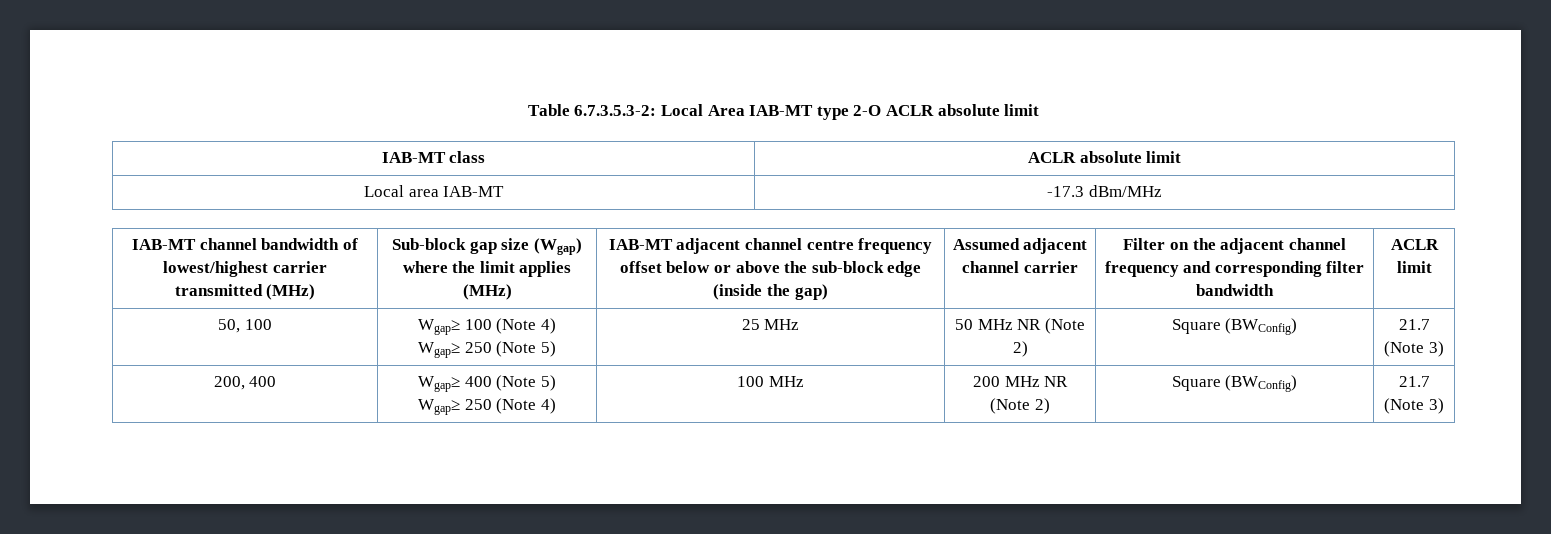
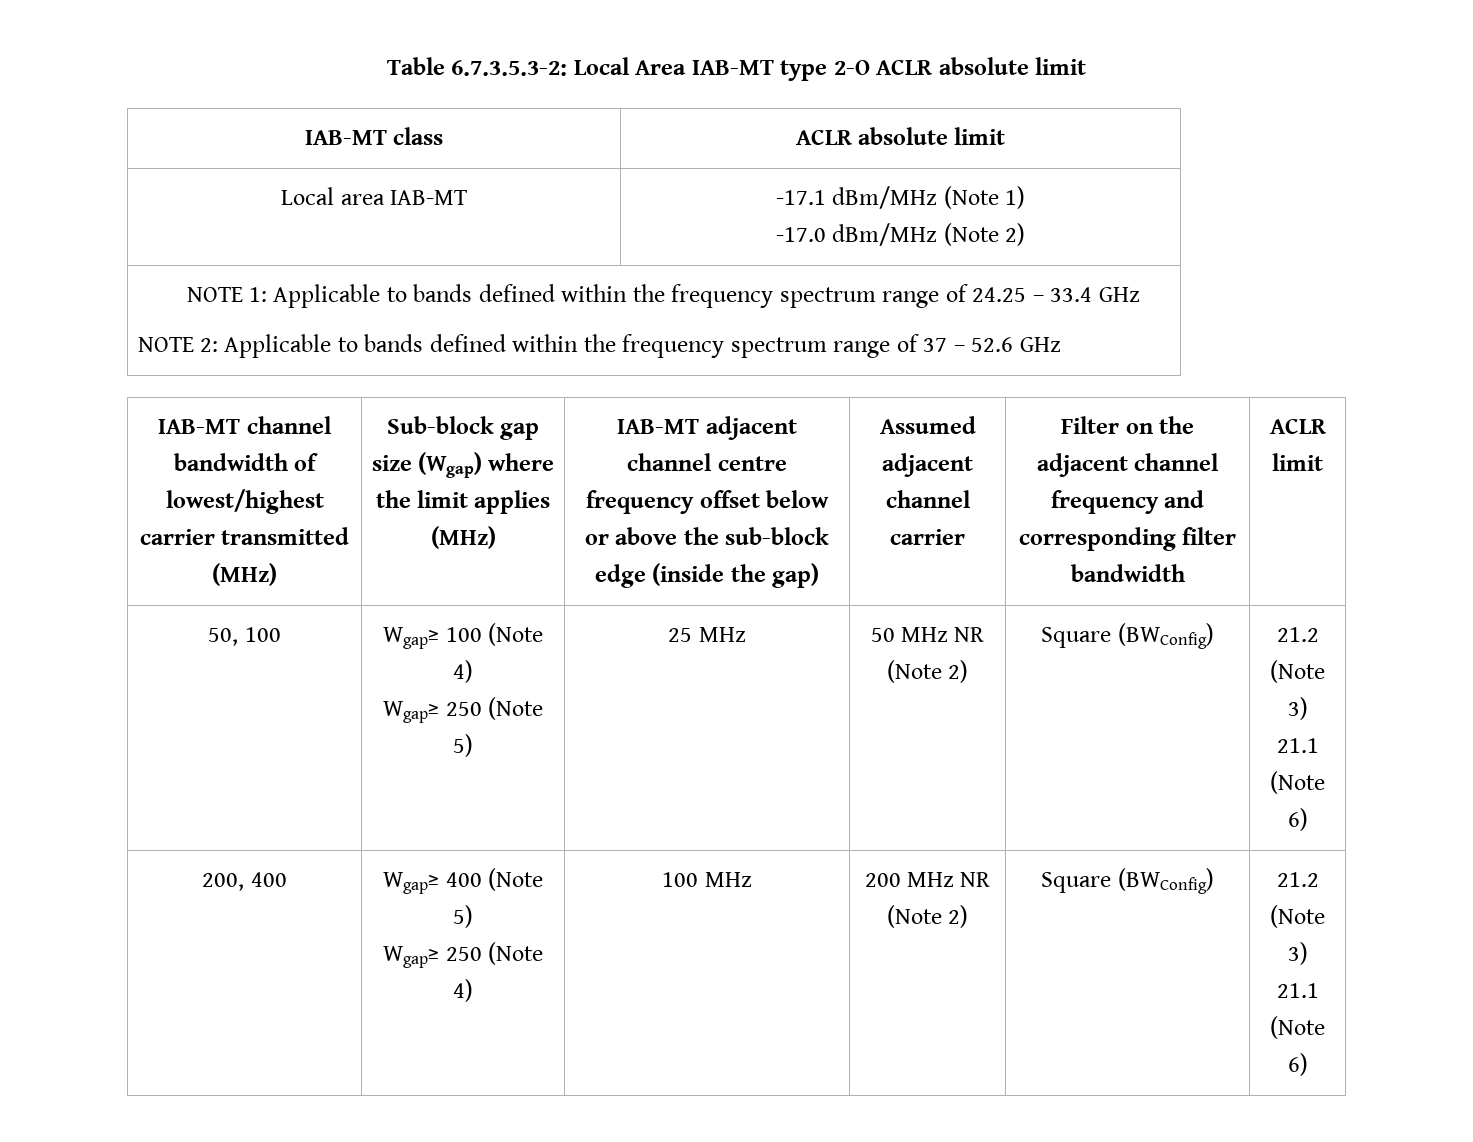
[1047,185,1162,197] -17.3 dBm/MHz -> [775,186,1026,209] [775,223,1026,246] [186,284,1140,308] [137,334,1061,358] -17.1 dBm/MHz (Note 1) // -17.0 dBm/MHz (Note 2) // NOTE 1: Applicable to bands defined within the frequency spectrum range of 24.25 – 33.4 GHz // NOTE 2: Applicable to bands defined within the frequency spectrum range of 37 – 52.6 GHz
[1398,319,1430,330] [1384,341,1444,357] 21.7 (Note 3) -> [1276,627,1319,642] [1270,660,1325,683] [1287,697,1308,720] [1276,738,1319,753] [1270,771,1325,794] [1287,808,1308,831] 21.2 (Note 3) // 21.1 (Note 6)
[1398,376,1430,387] [1384,398,1444,414] 21.7 (Note 3) -> [1276,872,1319,887] [1270,905,1325,928] [1287,942,1308,965] [1276,983,1319,998] [1270,1016,1325,1039] [1287,1053,1308,1076] 21.2 (Note 3) // 21.1 (Note 6)

